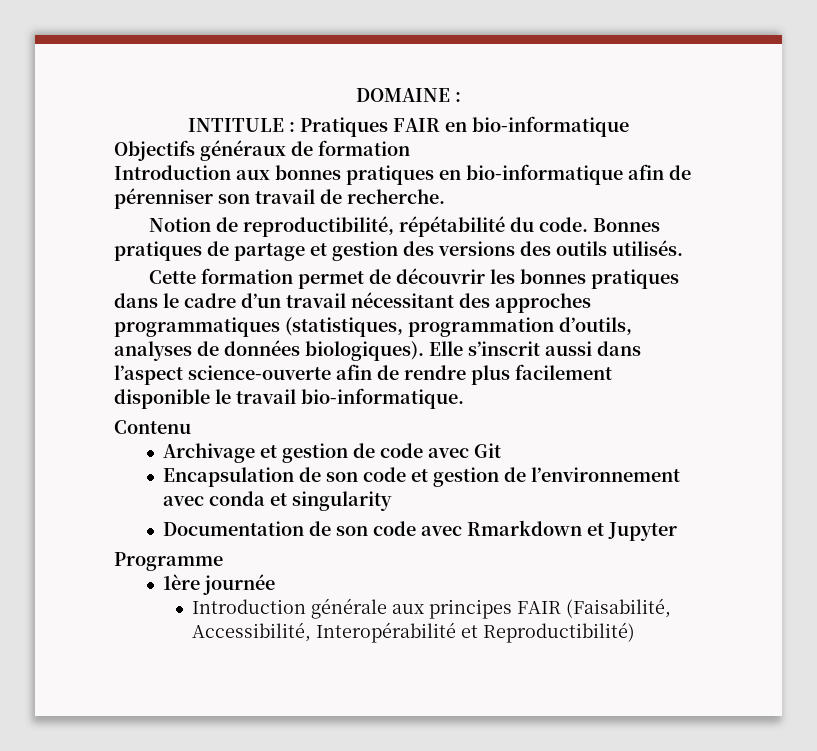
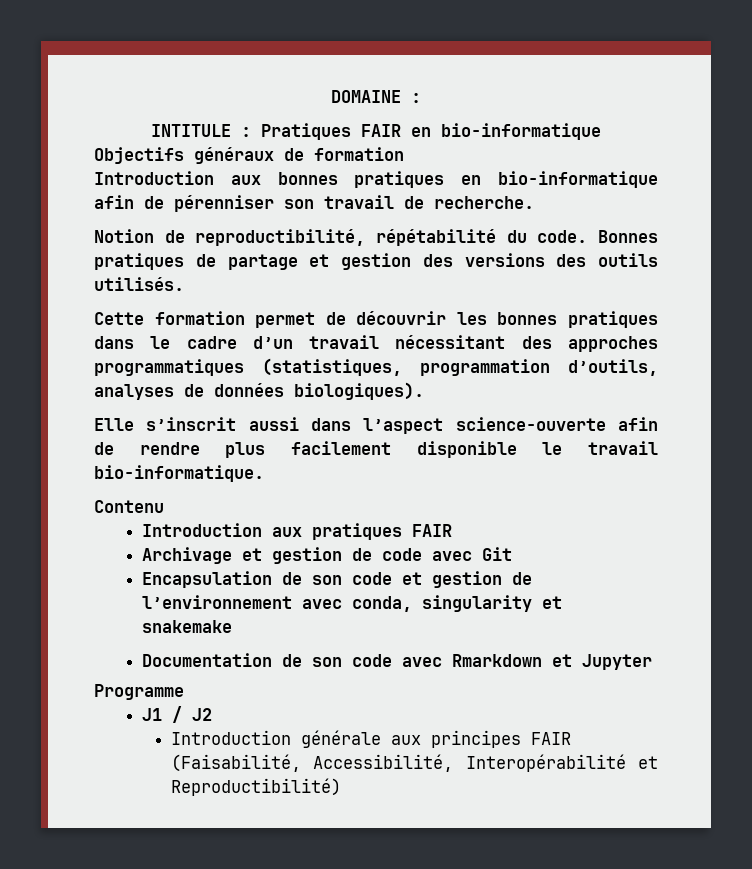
(424, 351) none -> (424, 391) //
(191, 427) none -> [141,523,452,540] // Introduction aux pratiques FAIR
[209,491,393,511] conda et singularity -> [351,595,562,612] [141,620,232,633] conda, singularity et snakemake
[163,574,276,595] 1ère journée -> [141,706,212,723] J1 / J2

